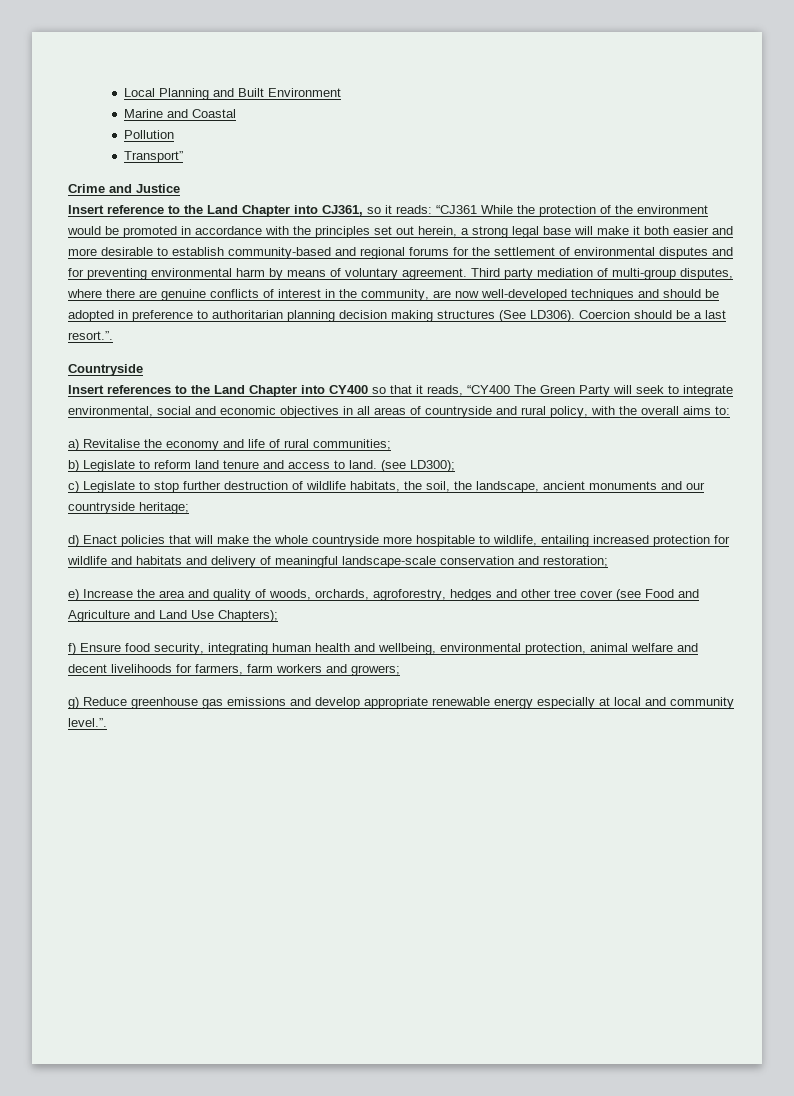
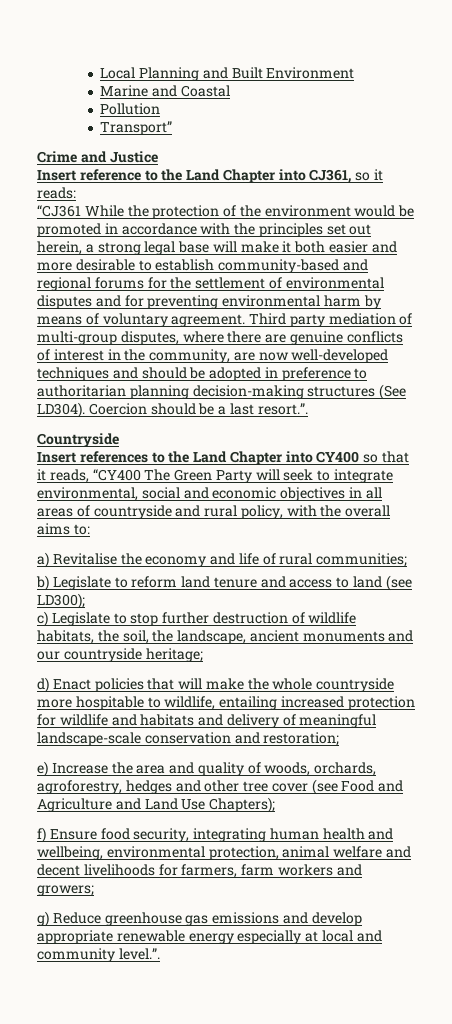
(432, 209) none -> (76, 193) //
[339,310,433,322] decision making -> [192,385,304,399] decision-making
[530,310,575,322] LD306). -> [37,402,85,418] LD304).
[349,460,377,469] land. -> [353,576,383,588] land

